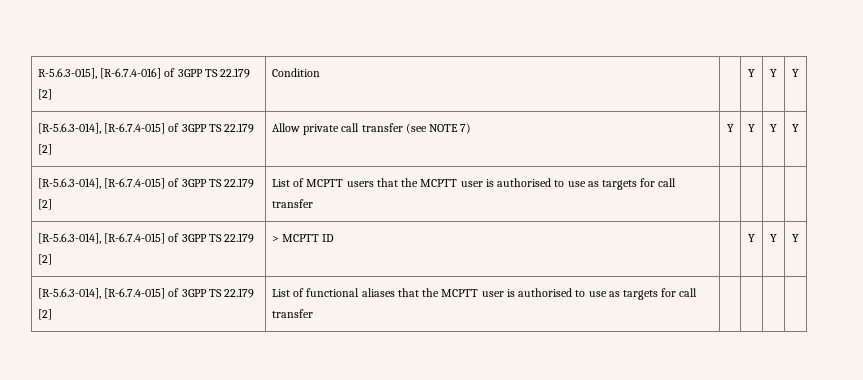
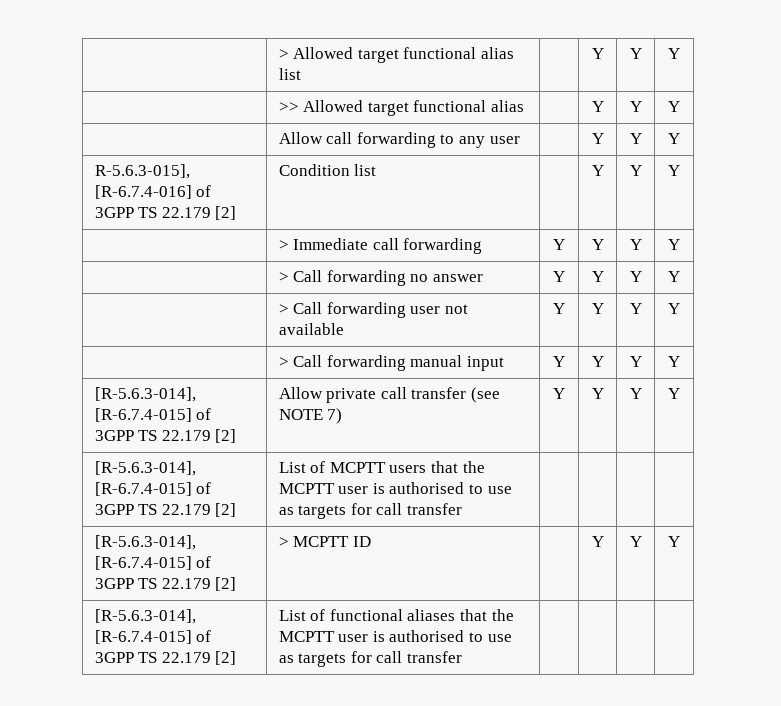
(37, 73) none -> [278,47,514,63] [278,68,301,80] [591,48,604,59] [629,48,642,59] [668,48,680,59] [278,100,524,116] [591,101,604,112] [629,101,642,112] [668,101,680,112] [278,132,520,148] [591,133,604,144] [629,133,642,144] [668,133,680,144] | > Allowed target functional alias list | | Y | Y | Y // | >> Allowed target functional alias | | Y | Y | Y // | Allow call forwarding to any user | | Y | Y | Y //
[748,69,755,77] [770,69,777,77] [792,69,799,77] | | Y | Y | Y -> [354,164,377,176] [591,165,604,176] [629,165,642,176] [668,165,680,176] [278,238,483,254] [553,239,565,250] [591,239,604,250] [629,239,642,250] [668,239,680,250] [278,270,483,286] [553,271,565,282] [591,271,604,282] [629,271,642,282] [668,271,680,282] [278,302,468,318] [278,323,344,335] [553,303,565,314] [591,303,604,314] [629,303,642,314] [668,303,680,314] [278,355,504,371] [553,356,565,367] [591,356,604,367] [629,356,642,367] [668,356,680,367] list | | Y | Y | Y // | > Immediate call forwarding | Y | Y | Y | Y // | > Call forwarding no answer | Y | Y | Y | Y // | > Call forwarding user not available | Y | Y | Y | Y // | > Call forwarding manual input | Y | Y | Y | Y

